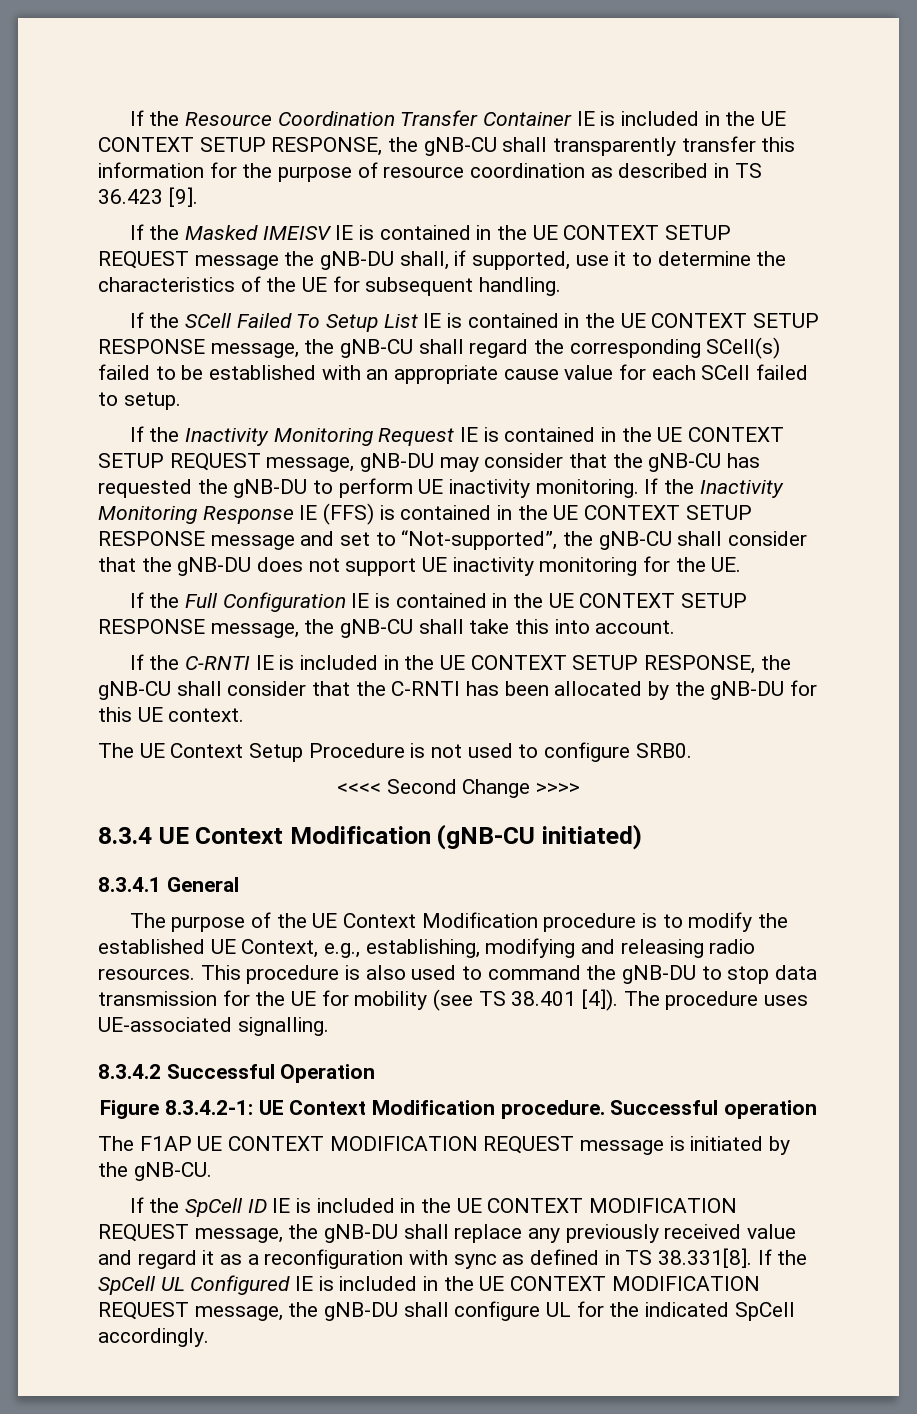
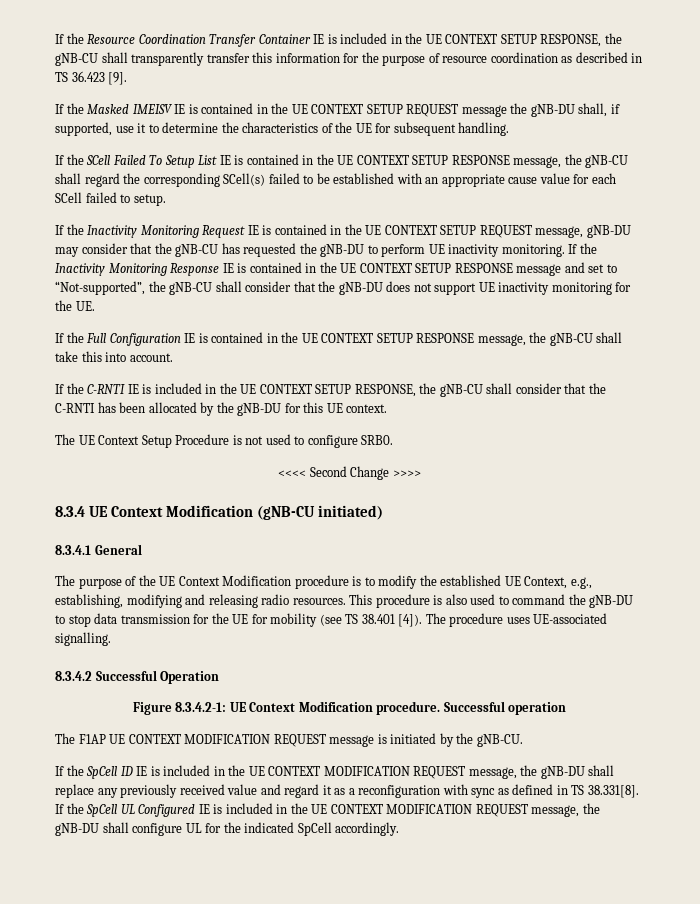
[323,503,375,525] (FFS) -> (234, 268) none

